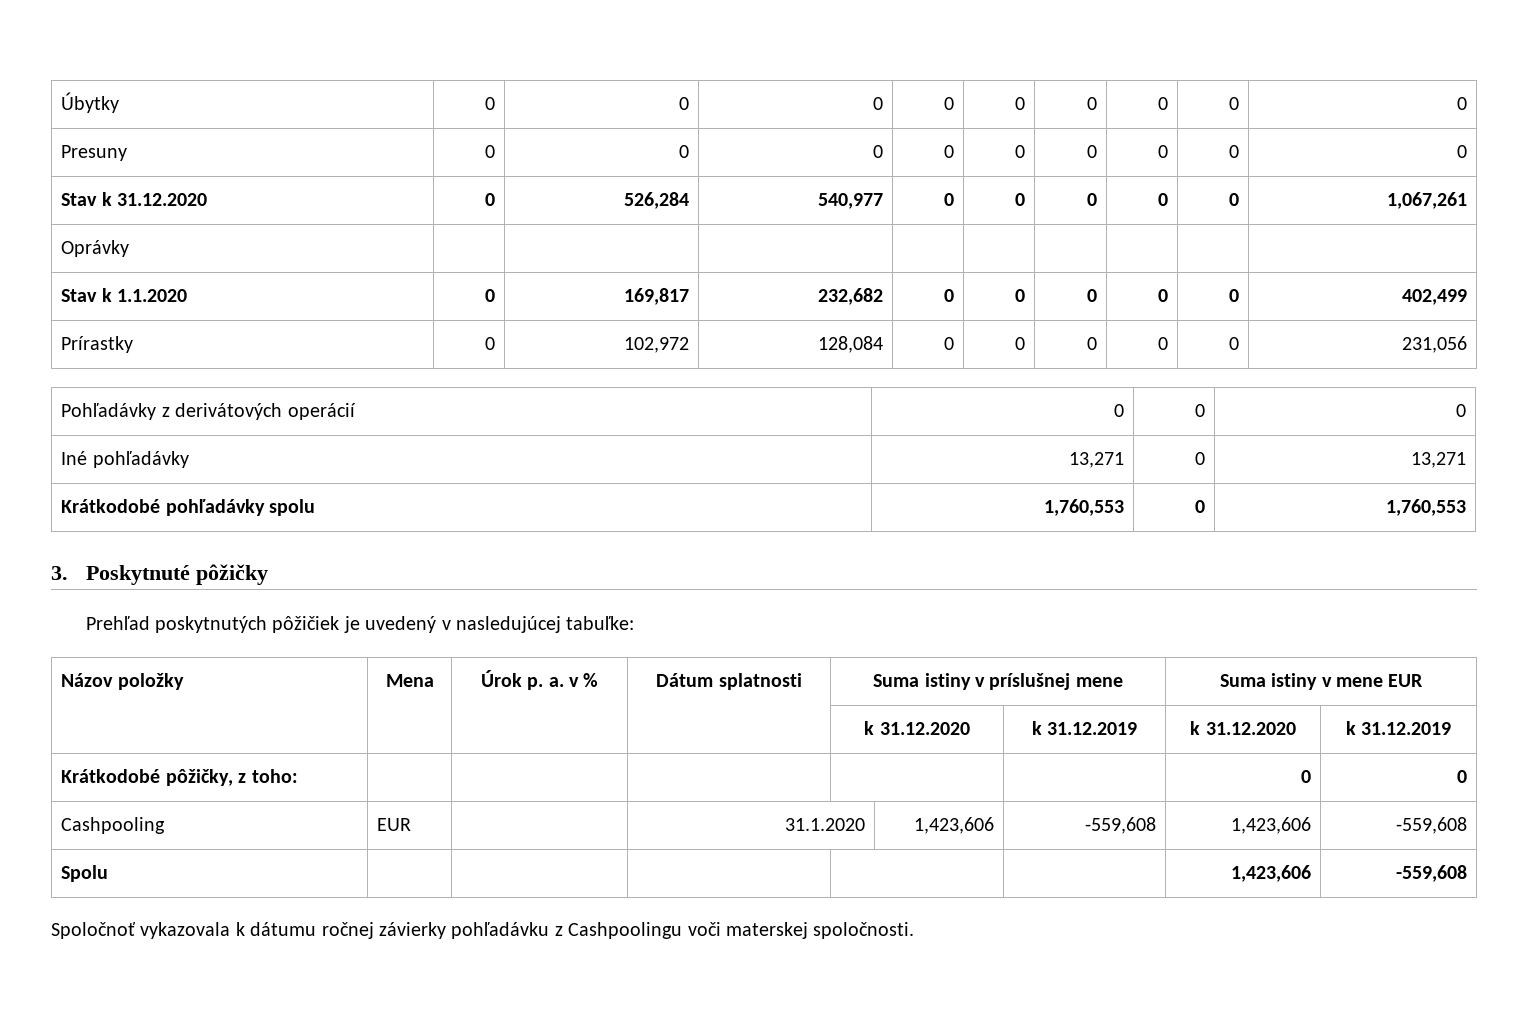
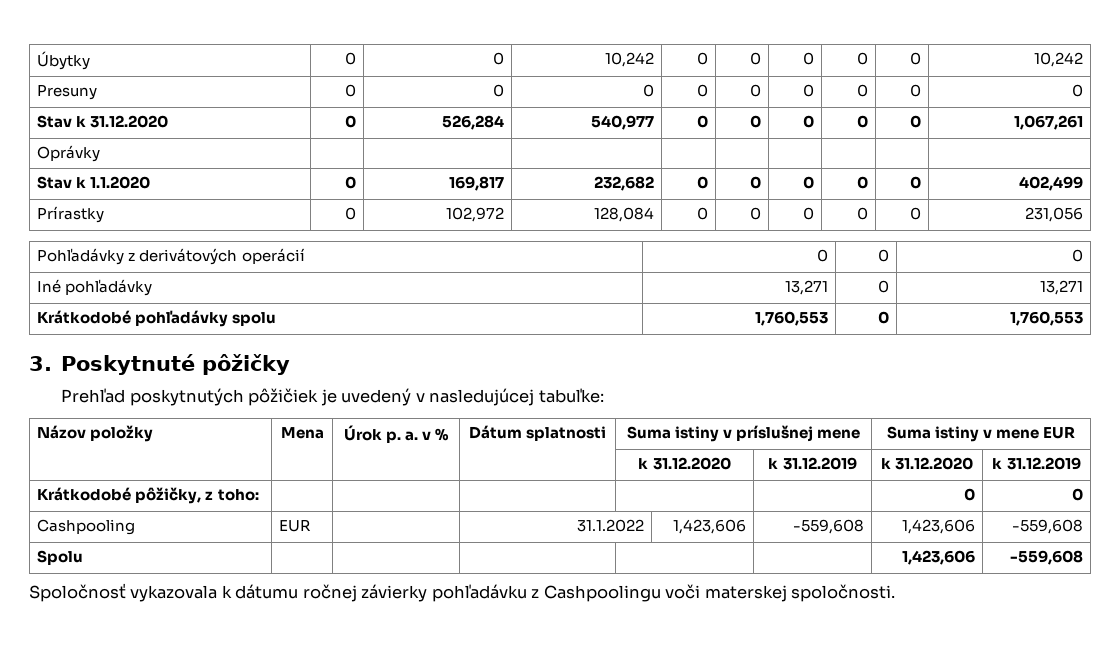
[872,97,883,110] [943,97,954,110] [1014,97,1025,110] [1086,97,1097,110] [1157,97,1168,110] [1228,97,1239,110] [1456,97,1467,110] | 0 | 0 | 0 | 0 | 0 | 0 | 0 -> [604,52,654,67] [696,52,708,65] [749,52,761,65] [802,52,814,65] [856,52,868,65] [909,52,921,65] [1033,52,1083,67] | 10,242 | 0 | 0 | 0 | 0 | 0 | 10,242
[784,818,865,831] 31.1.2020 -> [576,519,644,532] 31.1.2022
[51,922,136,939] Spoločnoť -> [29,583,126,602] Spoločnosť

